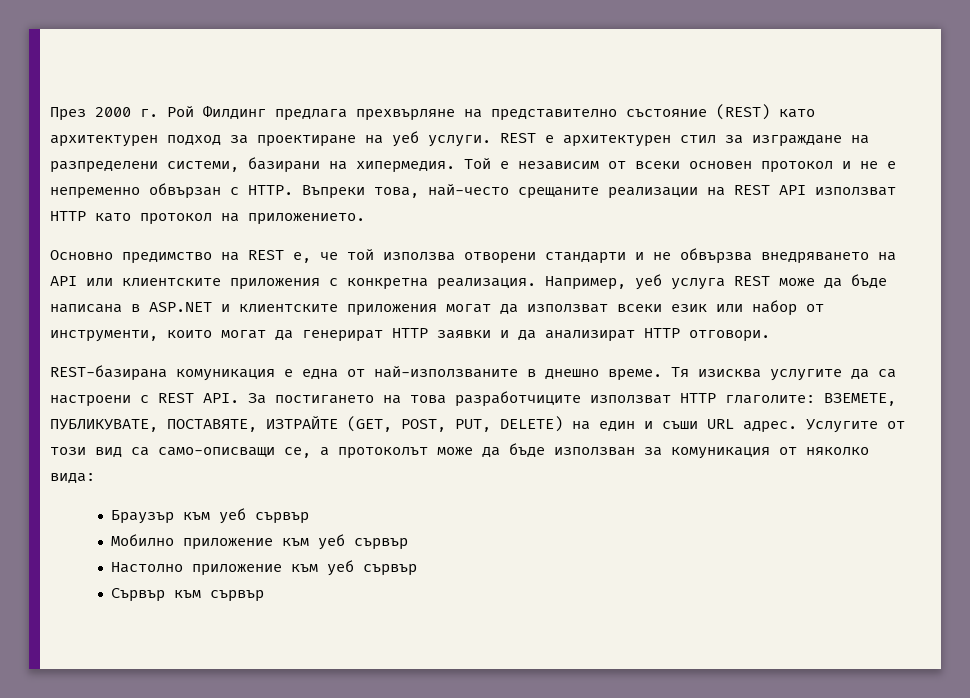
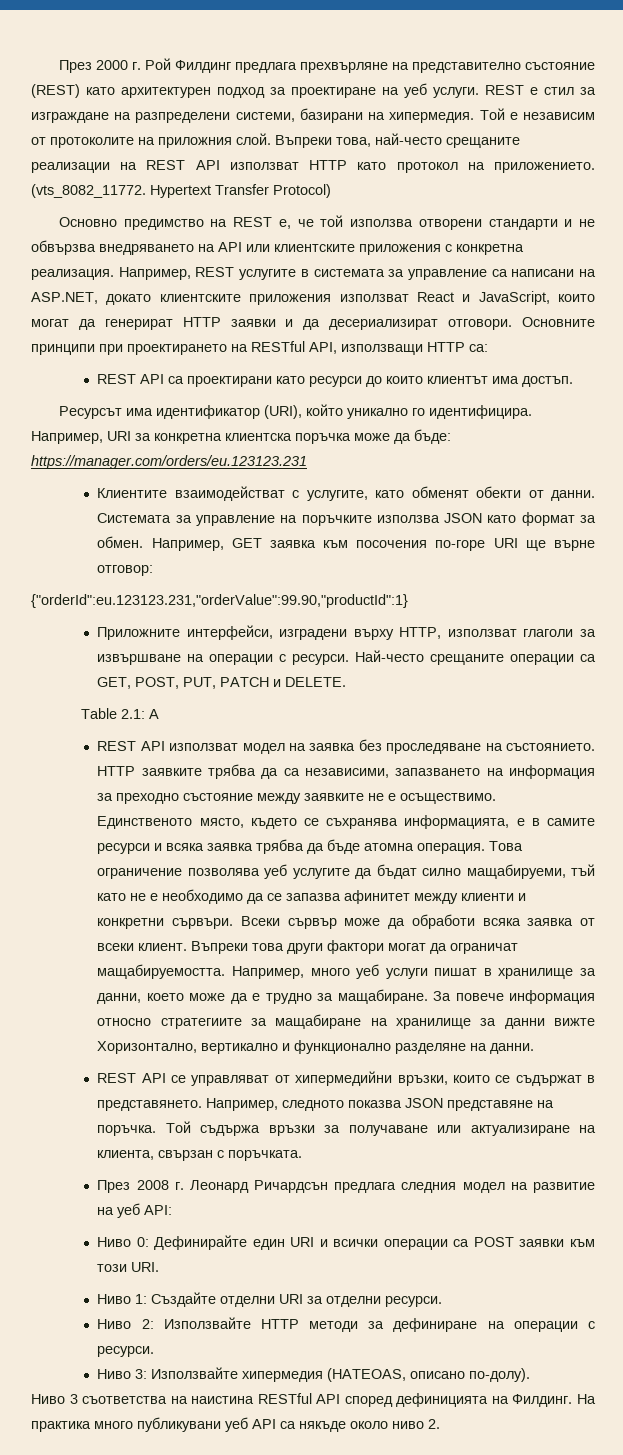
[563,135,671,147] архитектурен -> (538, 91) none
[635,161,896,173] [50,183,293,199] всеки основен протокол и не е непременно обвързан с HTTP. -> [50,133,271,148] протоколите на приложния слой.
(365, 219) none -> [31,184,331,198] (vts_8082_11772. Hypertext Transfer Protocol)
[635,274,887,290] [50,300,824,316] [50,330,158,342] уеб услуга REST може да бъде написана в ASP.NET и клиентските приложения могат да използват всеки език или набор от инструменти, -> [195,267,596,280] [31,291,550,305] REST услугите в системата за управление са написани на ASP.NET, докато клиентските приложения използват React и JavaScript,
[545,328,770,342] [50,365,896,381] [50,391,896,407] [50,416,905,433] [50,443,869,459] [50,473,95,483] [111,508,310,524] [111,534,409,550] [111,560,418,576] [111,588,265,602] анализират HTTP отговори. // REST-базирана комуникация е една от най-използваните в днешно време. Тя изисква услугите да са настроени с REST API. За постигането на това разработчиците използват HTTP глаголите: ВЗЕМЕТЕ, ПУБЛИКУВАТЕ, ПОСТАВЯТЕ, ИЗТРАЙТЕ (GET, POST, PUT, DELETE) на един и съши URL адрес. Услугите от този вид са само-описващи се, а протоколът може да бъде използван за комуникация от няколко вида: // Браузър към уеб сървър // Мобилно приложение към уеб сървър // Настолно приложение към уеб сървър // Сървър към сървър -> [329,317,596,330] [31,341,488,355] [97,374,574,387] [58,404,532,419] [31,429,451,444] [31,455,307,469] [97,486,595,501] [97,512,596,526] [97,536,595,551] [97,565,154,576] [31,594,408,608] [97,625,596,640] [97,650,596,665] [97,677,347,689] [81,708,160,719] [97,739,596,754] [97,764,595,779] [97,793,497,804] [97,815,595,829] [97,839,524,854] [97,864,595,879] [97,889,527,904] [97,914,595,929] [97,940,519,954] [97,964,596,979] [97,989,595,1004] [97,1014,595,1029] [97,1040,535,1054] [97,1071,595,1086] [97,1098,555,1111] [97,1121,596,1136] [97,1150,303,1161] [97,1180,595,1193] [97,1203,173,1218] [97,1235,595,1250] [97,1262,160,1272] [97,1292,443,1307] [97,1317,595,1332] [97,1346,155,1357] [97,1367,531,1382] [31,1393,596,1407] [31,1417,440,1432] десериализират отговори. Основните принципи при проектирането на RESTful API, използващи HTTP са: // REST API са проектирани като ресурси до които клиентът има достъп. // Ресурсът има идентификатор (URI), който уникално го идентифицира. Например, URI за конкретна клиентска поръчка може да бъде: https://manager.com/orders/eu.123123.231 // Клиентите взаимодействат с услугите, като обменят обекти от данни. Системата за управление на поръчките използва JSON като формат за обмен. Например, GET заявка към посочения по-горе URI ще върне отговор: // {"orderId":eu.123123.231,"orderValue":99.90,"productId":1} // Приложните интерфейси, изградени върху HTTP, използват глаголи за извършване на операции с ресурси. Най-често срещаните операции са GET, POST, PUT, PATCH и DELETE. // Table 2.1: A // REST API използват модел на заявка без проследяване на състоянието. HTTP заявките трябва да са независими, запазването на информация за преходно състояние между заявките не е осъществимо. Единственото място, където се съхранява информацията, е в самите ресурси и всяка заявка трябва да бъде атомна операция. Това ограничение позволява уеб услугите да бъдат силно мащабируеми, тъй като не е необходимо да се запазва афинитет между клиенти и конкретни сървъри. Всеки сървър може да обработи всяка заявка от всеки клиент. Въпреки това други фактори могат да ограничат мащабируемостта. Например, много уеб услуги пишат в хранилище за данни, което може да е трудно за мащабиране. За повече информация относно стратегиите за мащабиране на хранилище за данни вижте Хоризонтално, вертикално и функционално разделяне на данни. // REST API се управляват от хипермедийни връзки, които се съдържат в представянето. Например, следното показва JSON представяне на поръчка. Той съдържа връзки за получаване или актуализиране на клиента, свързан с поръчката. // През 2008 г. Леонард Ричардсън предлага следния модел на развитие на уеб API: // Ниво 0: Дефинирайте един URI и всички операции са POST заявки към този URI. // Ниво 1: Създайте отделни URI за отделни ресурси. // Ниво 2: Използвайте HTTP методи за дефиниране на операции с ресурси. // Ниво 3: Използвайте хипермедия (HATEOAS, описано по-долу). // Ниво 3 съответства на наистина RESTful API според дефиницията на Филдинг. На практика много публикувани уеб API са някъде около ниво 2.

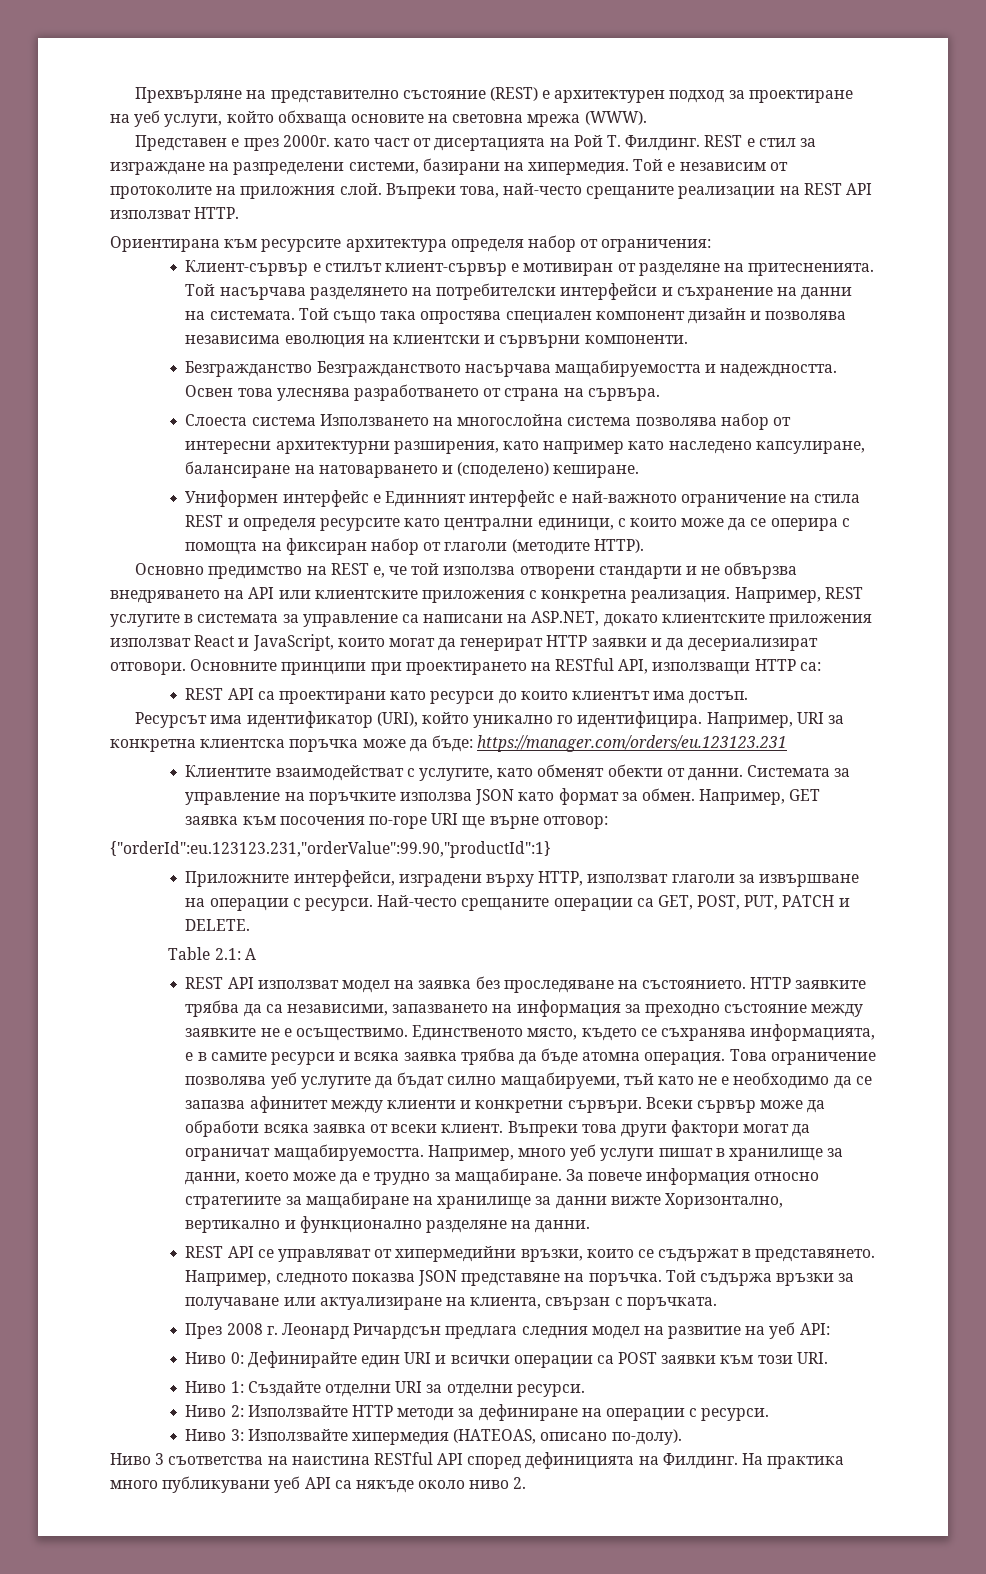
[58,58,388,73] През 2000 г. Рой Филдинг предлага прехвърляне -> [135,87,243,103] Прехвърляне
[86,87,115,95] като -> [542,90,551,99] е
[433,87,479,98] услуги. -> [164,110,647,127] [135,135,701,151] услуги, който обхваща основите на световна мрежа (WWW). // Представен е през 2000г. като част от дисертацията на Рой Т. Филдинг.
[309,160,595,173] [31,184,331,198] HTTP като протокол на приложението. (vts_8082_11772. Hypertext Transfer Protocol) -> [194,207,240,219] [110,235,712,252] [185,260,875,276] [185,283,853,300] [185,308,847,324] [185,335,688,348] [185,360,838,377] [185,384,660,401] [185,413,791,430] [185,441,865,454] [185,461,640,478] [185,490,861,507] [185,515,850,531] [185,538,644,555] HTTP. // Ориентирана към ресурсите архитектура определя набор от ограничения: // Клиент-сървър e стилът клиент-сървър е мотивиран от разделяне на притесненията. Той насърчава разделянето на потребителски интерфейси и съхранение на данни на системата. Той също така опростява специален компонент дизайн и позволява независима еволюция на клиентски и сървърни компоненти. // Безгражданство Безгражданството насърчава мащабируемостта и надеждността. Освен това улеснява разработването от страна на сървъра. // Слоеста система Използването на многослойна система позволява набор от интересни архитектурни разширения, като например като наследено капсулиране, балансиране на натоварването и (споделено) кеширане. // Униформен интерфейс e Единният интерфейс е най-важното ограничение на стила REST и определя ресурсите като централни единици, с които може да се оперира с помощта на фиксиран набор от глаголи (методите HTTP).

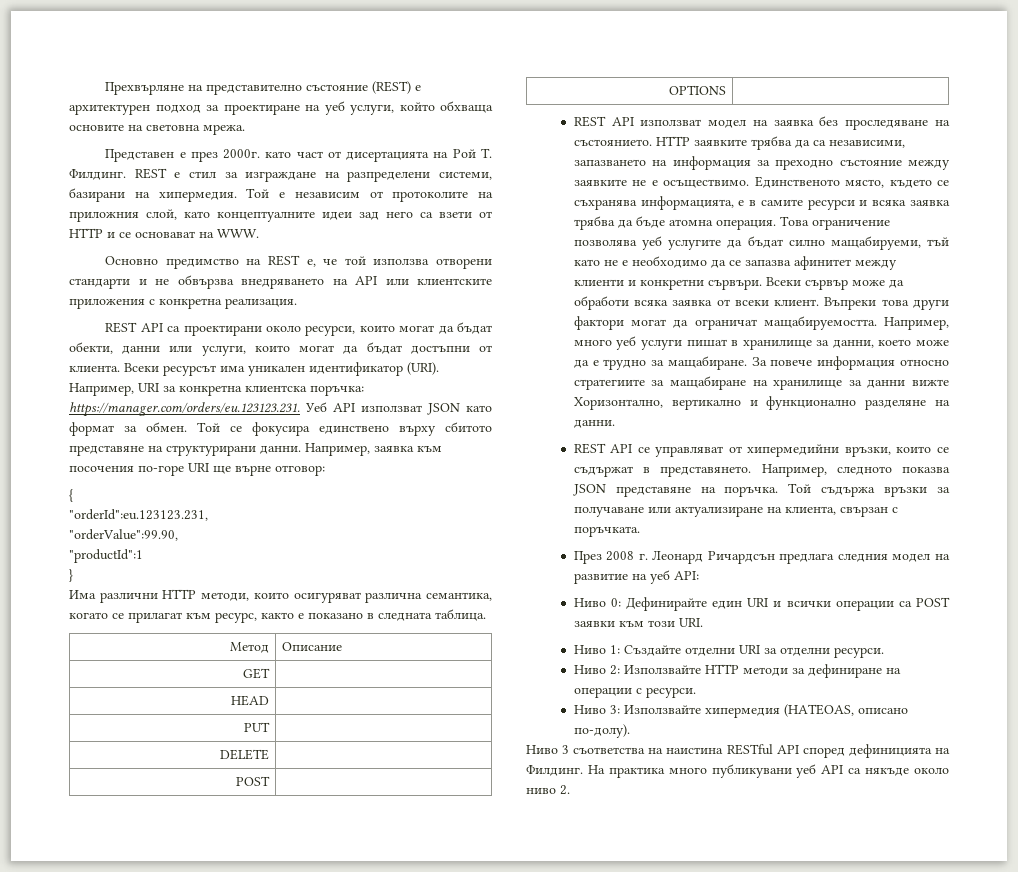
[527,111,647,127] мрежа (WWW). -> [203,124,245,135] мрежа.
[339,183,873,199] [110,207,240,219] [110,235,712,252] [185,260,875,276] [185,283,853,300] [185,308,847,324] [185,335,688,348] [185,360,838,377] [185,384,660,401] [185,413,791,430] [185,441,865,454] [185,461,640,478] [185,490,861,507] [185,515,850,531] [185,538,644,555] слой. Въпреки това, най-често срещаните реализации на REST API използват HTTP. // Ориентирана към ресурсите архитектура определя набор от ограничения: // Клиент-сървър e стилът клиент-сървър е мотивиран от разделяне на притесненията. Той насърчава разделянето на потребителски интерфейси и съхранение на данни на системата. Той също така опростява специален компонент дизайн и позволява независима еволюция на клиентски и сървърни компоненти. // Безгражданство Безгражданството насърчава мащабируемостта и надеждността. Освен това улеснява разработването от страна на сървъра. // Слоеста система Използването на многослойна система позволява набор от интересни архитектурни разширения, като например като наследено капсулиране, балансиране на натоварването и (споделено) кеширане. // Униформен интерфейс e Единният интерфейс е най-важното ограничение на стила REST и определя ресурсите като централни единици, с които може да се оперира с помощта на фиксиран набор от глаголи (методите HTTP). -> [146,209,492,222] [69,228,259,238] слой, като концептуалните идеи зад него са взети от HTTP и се основават на WWW.
[734,587,863,603] [110,611,873,627] [110,634,819,651] [110,658,821,675] [185,688,749,704] [135,711,703,728] Например, REST услугите в системата за управление са написани на ASP.NET, докато клиентските приложения използват React и JavaScript, които могат да генерират HTTP заявки и да десериализират отговори. Основните принципи при проектирането на RESTful API, използващи HTTP са: // REST API са проектирани като ресурси до които клиентът има достъп. // Ресурсът има идентификатор (URI), който уникално го идентифицира. -> [105,322,492,336] [69,342,493,356] [69,362,439,376] // REST API са проектирани около ресурси, които могат да бъдат обекти, данни или услуги, които могат да бъдат достъпни от клиента. Всеки ресурсът има уникален идентификатор (URI).
[289,735,788,752] [185,764,851,781] [185,792,472,805] поръчка може да бъде: https://manager.com/orders/eu.123123.231 // Клиентите взаимодействат с услугите, като обменят обекти от данни. Системата за управление на поръчките използва -> [310,385,364,396] [69,402,422,417] поръчка: https://manager.com/orders/eu.123123.231. Уеб API използват
[699,789,821,805] Например, GET -> [197,422,492,436] [69,443,370,456] Той се фокусира единствено върху сбитото представяне на структурирани данни. Например,
[110,841,551,858] [185,870,859,887] [185,895,850,911] [185,919,251,931] [168,947,256,960] {"orderId":eu.123123.231,"orderValue":99.90,"productId":1} // Приложните интерфейси, изградени върху HTTP, използват глаголи за извършване на операции с ресурси. Най-често срещаните операции са GET, POST, PUT, PATCH и DELETE. // Table 2.1: A -> [69,489,73,502] [69,509,208,521] [69,529,178,541] [69,549,143,563] [69,569,73,582] [69,589,492,603] [69,609,486,623] [229,642,269,653] [282,642,343,651] [242,668,270,679] [230,695,269,706] [243,722,270,732] [219,749,269,760] [235,776,270,786] [668,85,726,95] { // "orderId":eu.123123.231, // "orderValue":99.90, // "productId":1 // } // Има различни HTTP методи, които осигуряват различна семантика, когато се прилагат към ресурс, както е показано в следната таблица. // Метод | Описание // GET | // HEAD | // PUT | // DELETE | // POST | // OPTIONS |

